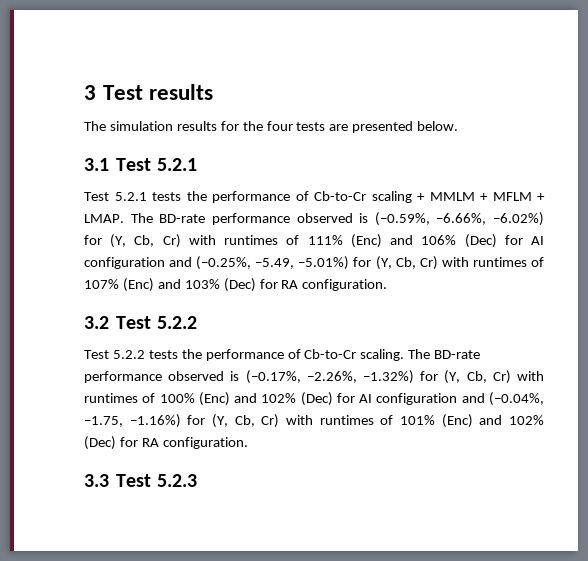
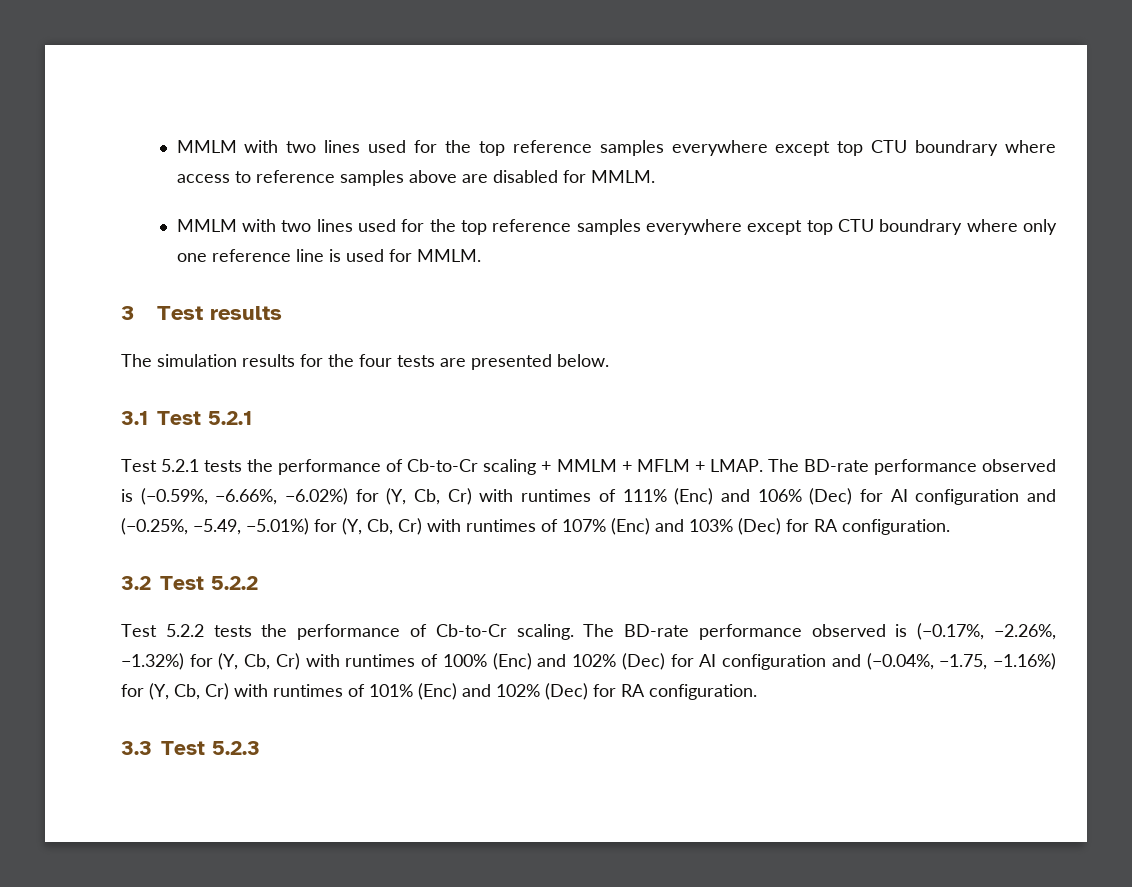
(84, 92) none -> [176,140,1056,156] [176,170,655,186] [176,219,1057,235] [176,249,481,262] MMLM with two lines used for the top reference samples everywhere except top CTU boundrary where access to reference samples above are disabled for MMLM. // MMLM with two lines used for the top reference samples everywhere except top CTU boundrary where only one reference line is used for MMLM. //

